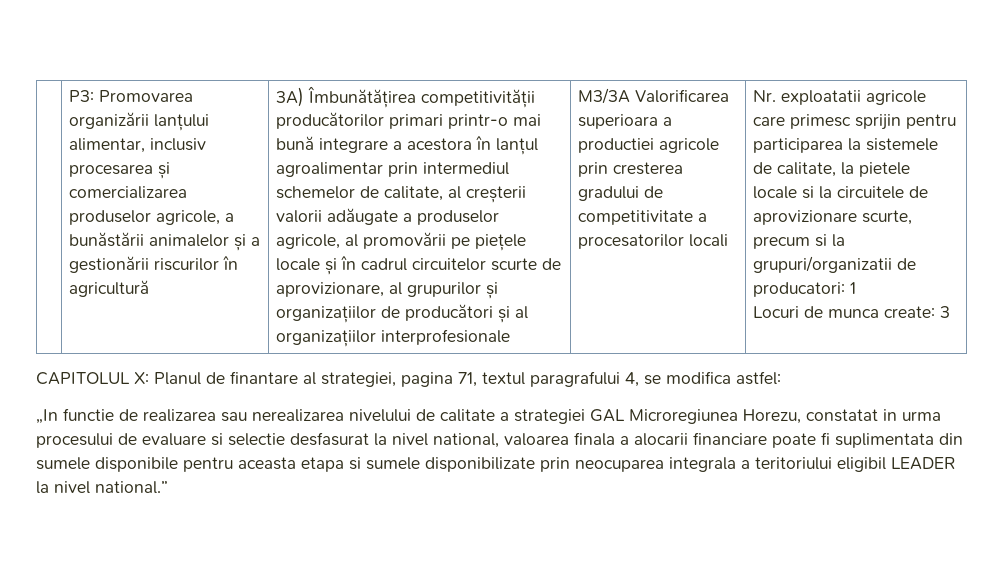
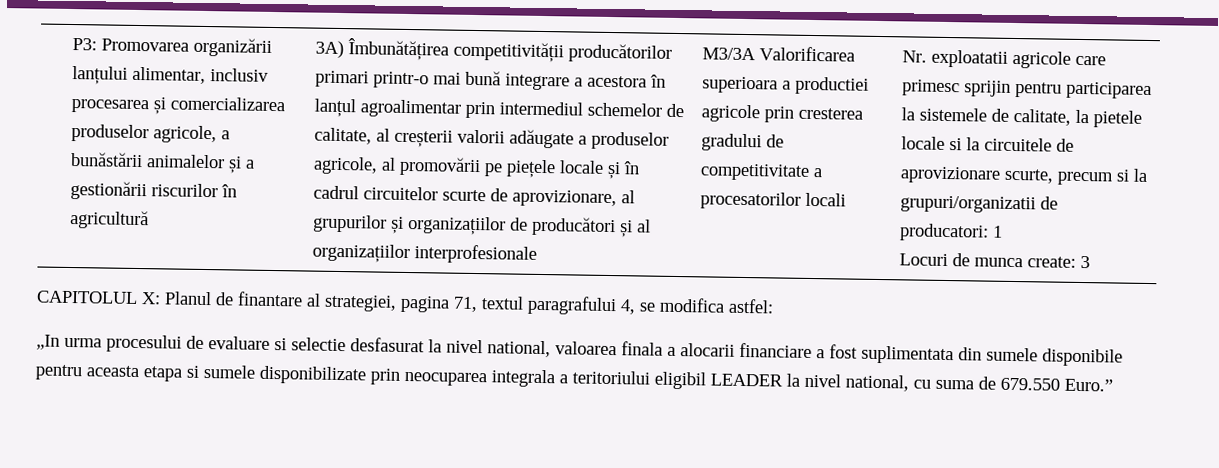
[63,408,897,424] functie de realizarea sau nerealizarea nivelului de calitate a strategiei GAL Microregiunea Horezu, constatat in -> (60, 342) none
[772,432,830,448] poate fi -> [816,344,858,359] a fost
[95,481,168,494] national.” -> [845,374,1113,392] national, cu suma de 679.550 Euro.”

